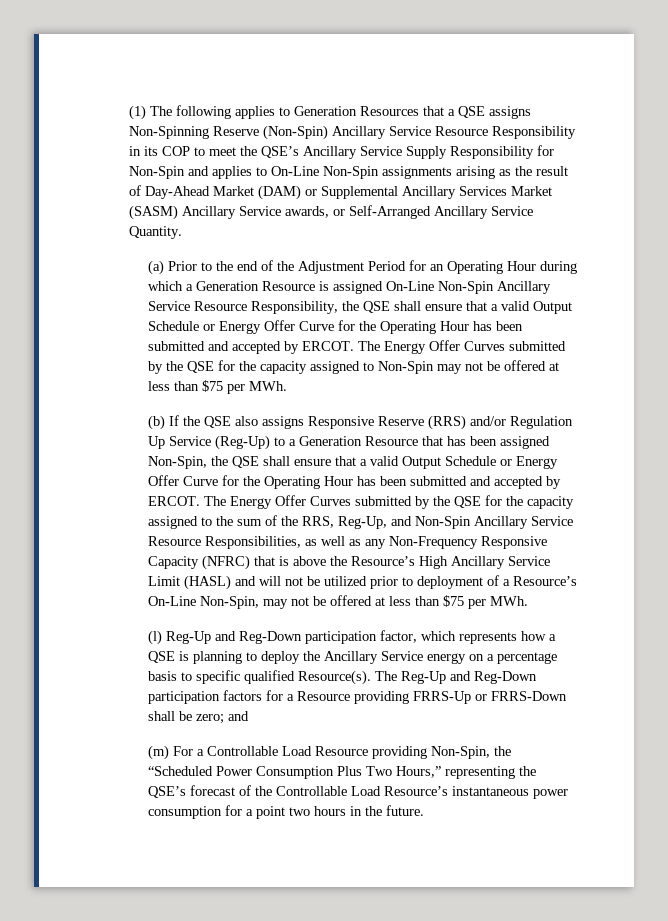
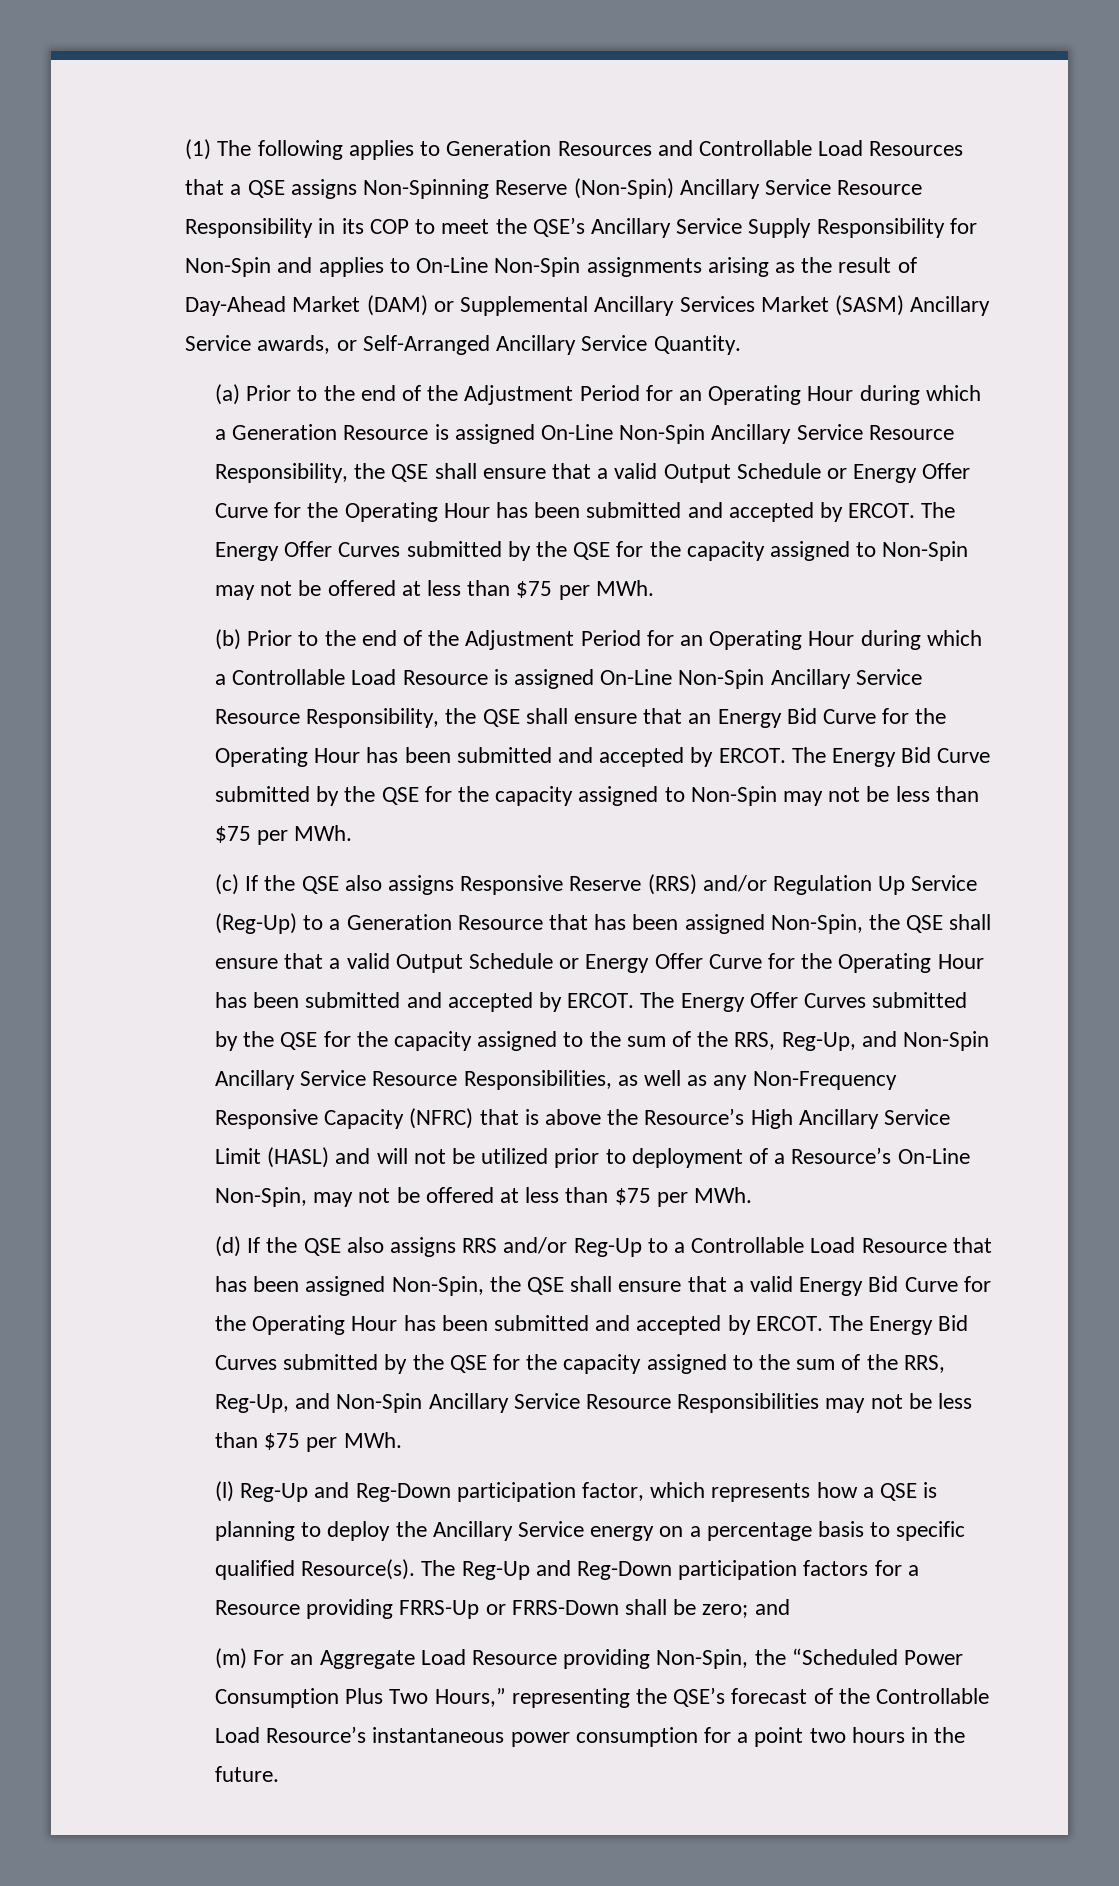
(419, 111) none -> [657,140,964,156] and Controllable Load Resources
(166, 422) none -> [247,630,982,650] [214,669,922,689] [214,708,947,728] [214,747,991,767] [214,786,979,806] [214,825,353,845] [214,874,239,895] Prior to the end of the Adjustment Period for an Operating Hour during which a Controllable Load Resource is assigned On-Line Non-Spin Ancillary Service Resource Responsibility, the QSE shall ensure that an Energy Bid Curve for the Operating Hour has been submitted and accepted by ERCOT. The Energy Bid Curve submitted by the QSE for the capacity assigned to Non-Spin may not be less than $75 per MWh. // (c)
(529, 601) none -> [214,1236,992,1257] [214,1276,991,1296] [214,1315,969,1335] [214,1354,945,1374] [214,1393,973,1413] [214,1432,402,1452] // (d) If the QSE also assigns RRS and/or Reg-Up to a Controllable Load Resource that has been assigned Non-Spin, the QSE shall ensure that a valid Energy Bid Curve for the Operating Hour has been submitted and accepted by ERCOT. The Energy Bid Curves submitted by the QSE for the capacity assigned to the sum of the RRS, Reg-Up, and Non-Spin Ancillary Service Resource Responsibilities may not be less than $75 per MWh.
[197,746,279,756] a Controllable -> [290,1650,415,1669] an Aggregate

